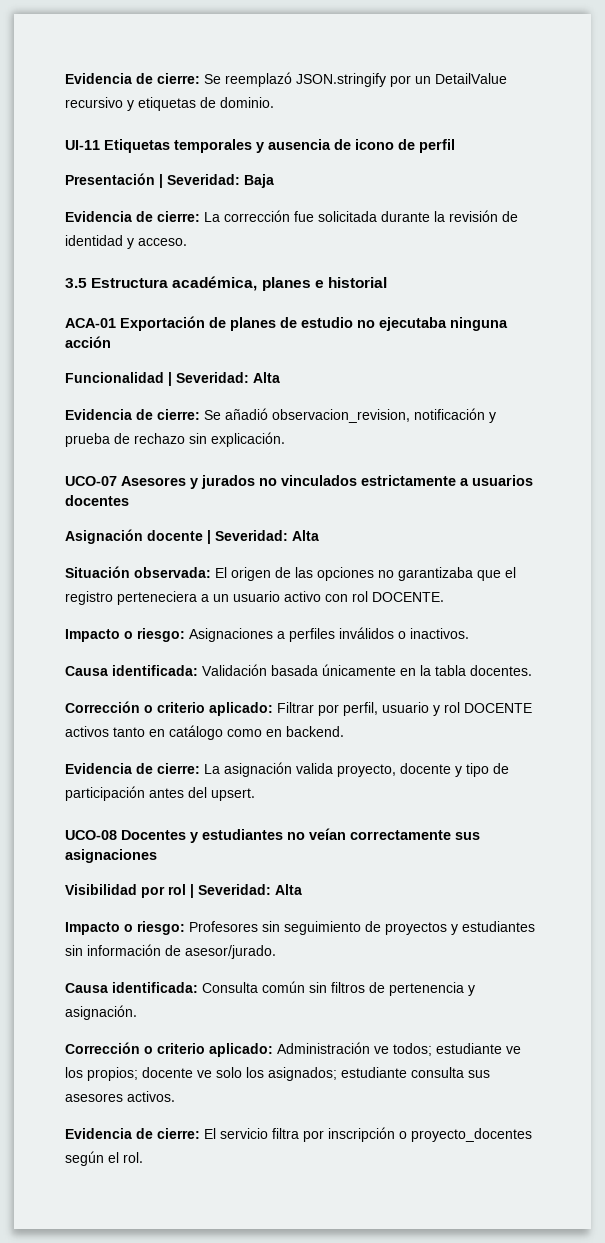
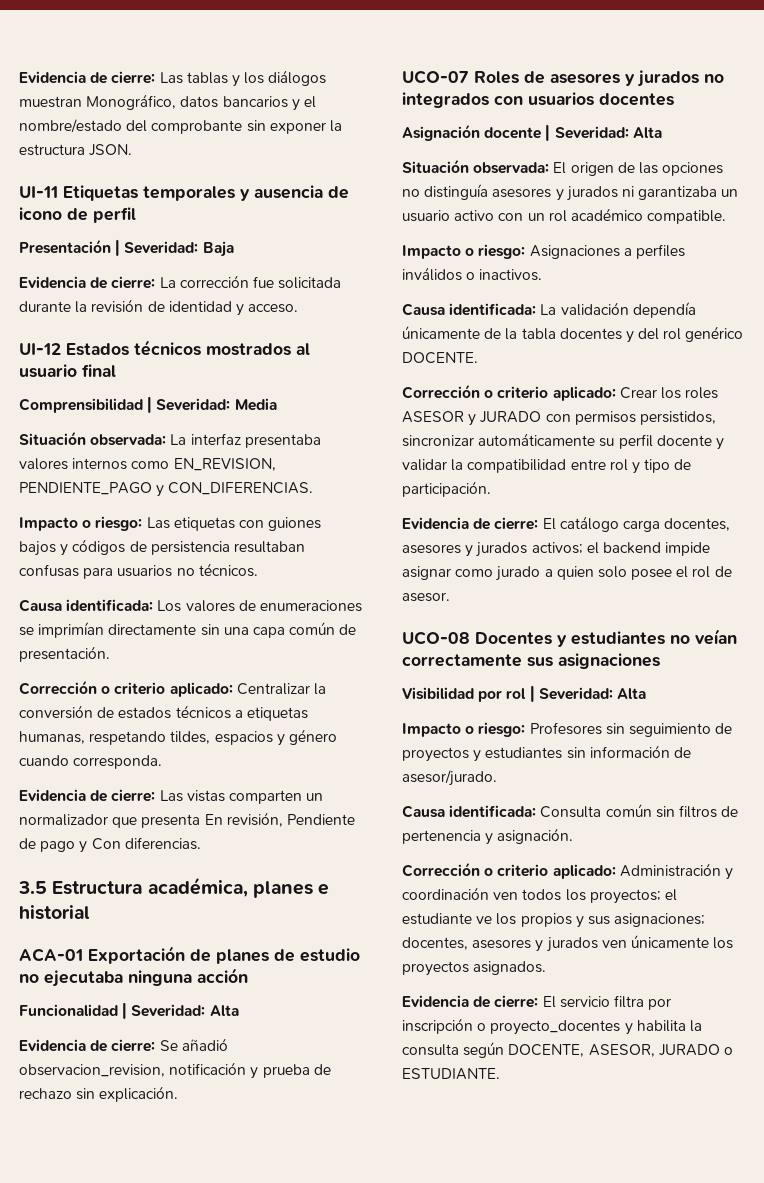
[65,72,507,87] [65,97,274,111] Evidencia de cierre: Se reemplazó JSON.stringify por un DetailValue recursivo y etiquetas de dominio. -> [19,70,327,87] [19,94,316,111] [19,119,342,134] [19,144,133,156] Evidencia de cierre: Las tablas y los diálogos muestran Monográfico, datos bancarios y el nombre/estado del comprobante sin exponer la estructura JSON.
(187, 242) none -> [19,340,310,356] [19,364,116,378] [19,396,277,413] [19,431,321,448] [19,458,276,471] [19,482,314,497] [19,516,322,531] [19,539,305,556] [19,563,258,579] [19,599,362,612] [19,622,357,638] [19,646,110,662] [19,680,326,697] [19,705,308,721] [19,729,337,746] [19,755,163,769] [19,789,324,804] [19,812,355,828] [19,837,201,853] // UI-12 Estados técnicos mostrados al usuario final // Comprensibilidad | Severidad: Media // Situación observada: La interfaz presentaba valores internos como EN_REVISION, PENDIENTE_PAGO y CON_DIFERENCIAS. // Impacto o riesgo: Las etiquetas con guiones bajos y códigos de persistencia resultaban confusas para usuarios no técnicos. // Causa identificada: Los valores de enumeraciones se imprimían directamente sin una capa común de presentación. // Corrección o criterio aplicado: Centralizar la conversión de estados técnicos a etiquetas humanas, respetando tildes, espacios y género cuando corresponda. // Evidencia de cierre: Las vistas comparten un normalizador que presenta En revisión, Pendiente de pago y Con diferencias.
[121,475,469,489] Asesores y jurados no vinculados estrictamente a -> [474,70,724,87] [402,92,523,108] Roles de asesores y jurados no integrados con
[398,567,516,581] [65,591,444,605] garantizaba que el registro perteneciera a un usuario activo con rol DOCENTE. -> [424,184,739,201] [402,208,727,224] distinguía asesores y jurados ni garantizaba un usuario activo con un rol académico compatible.
[202,664,532,676] [65,701,532,716] [65,725,344,740] [65,762,509,777] [65,786,255,801] Validación basada únicamente en la tabla docentes. // Corrección o criterio aplicado: Filtrar por perfil, usuario y rol DOCENTE activos tanto en catálogo como en backend. // Evidencia de cierre: La asignación valida proyecto, docente y tipo de participación antes del upsert. -> [540,302,696,318] [402,326,744,343] [402,352,478,364] [402,384,719,401] [402,411,716,426] [402,433,724,450] [402,459,692,474] [402,481,491,497] [402,516,731,532] [402,542,711,557] [402,566,732,581] [402,592,450,602] La validación dependía únicamente de la tabla docentes y del rol genérico DOCENTE. // Corrección o criterio aplicado: Crear los roles ASESOR y JURADO con permisos persistidos, sincronizar automáticamente su perfil docente y validar la compatibilidad entre rol y tipo de participación. // Evidencia de cierre: El catálogo carga docentes, asesores y jurados activos; el backend impide asignar como jurado a quien solo posee el rol de asesor.
[374,1043,521,1056] [65,1067,490,1081] [65,1091,175,1102] ve todos; estudiante ve los propios; docente ve solo los asignados; estudiante consulta sus asesores activos. -> [724,868,733,880] [402,887,677,904] [402,913,706,928] [402,935,734,952] [402,961,547,976] y coordinación ven todos los proyectos; el estudiante ve los propios y sus asignaciones; docentes, asesores y jurados ven únicamente los proyectos asignados.
[65,1151,143,1166] según el rol. -> [624,1020,702,1035] [402,1042,733,1058] [402,1068,500,1080] y habilita la consulta según DOCENTE, ASESOR, JURADO o ESTUDIANTE.

